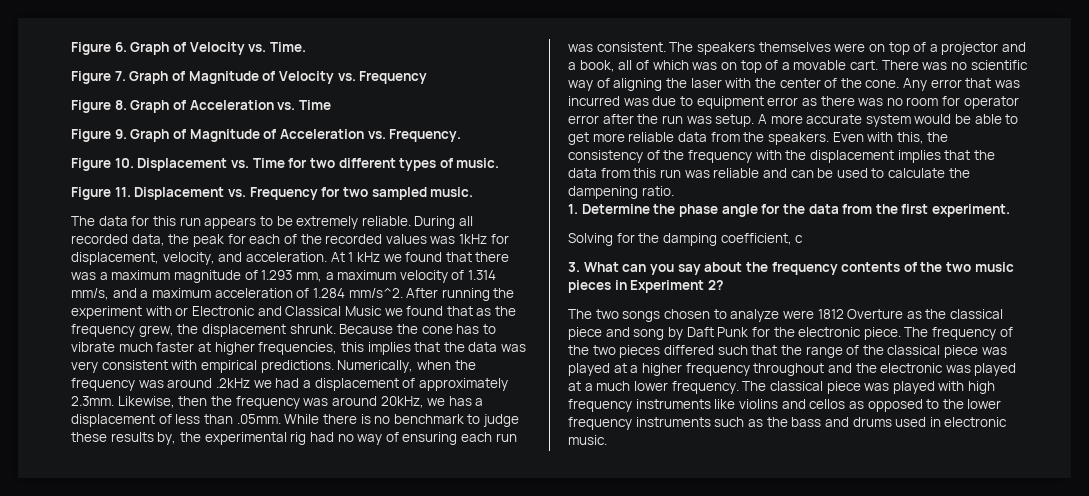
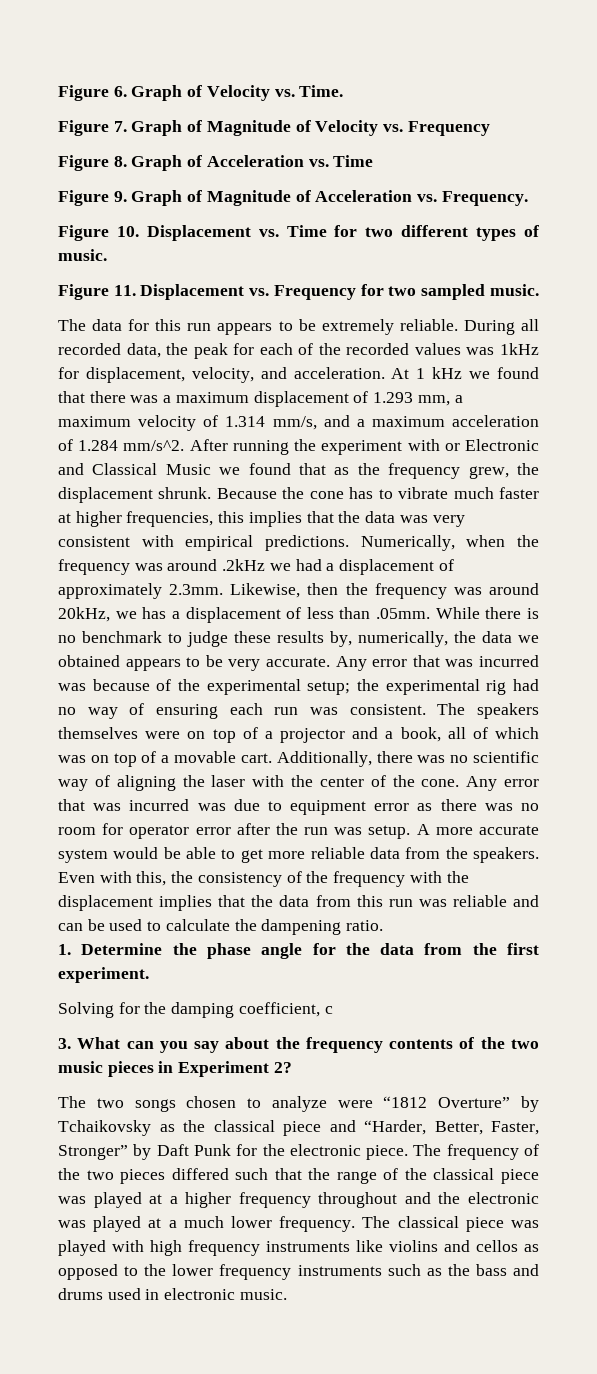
[173,270,241,283] magnitude -> [253,391,349,407] displacement
(177, 438) none -> [358,631,539,647] [58,655,540,671] [58,679,351,695] numerically, the data we obtained appears to be very accurate. Any error that was incurred was because of the experimental setup;
[881,60,919,70] There -> [276,751,413,767] Additionally, there
[817,309,904,319] 1812 Overture -> [383,1096,539,1112] [58,1120,151,1136] “1812 Overture” by Tchaikovsky
[633,329,665,340] song -> [364,1120,539,1135] [58,1145,128,1160] “Harder, Better, Faster, Stronger”

